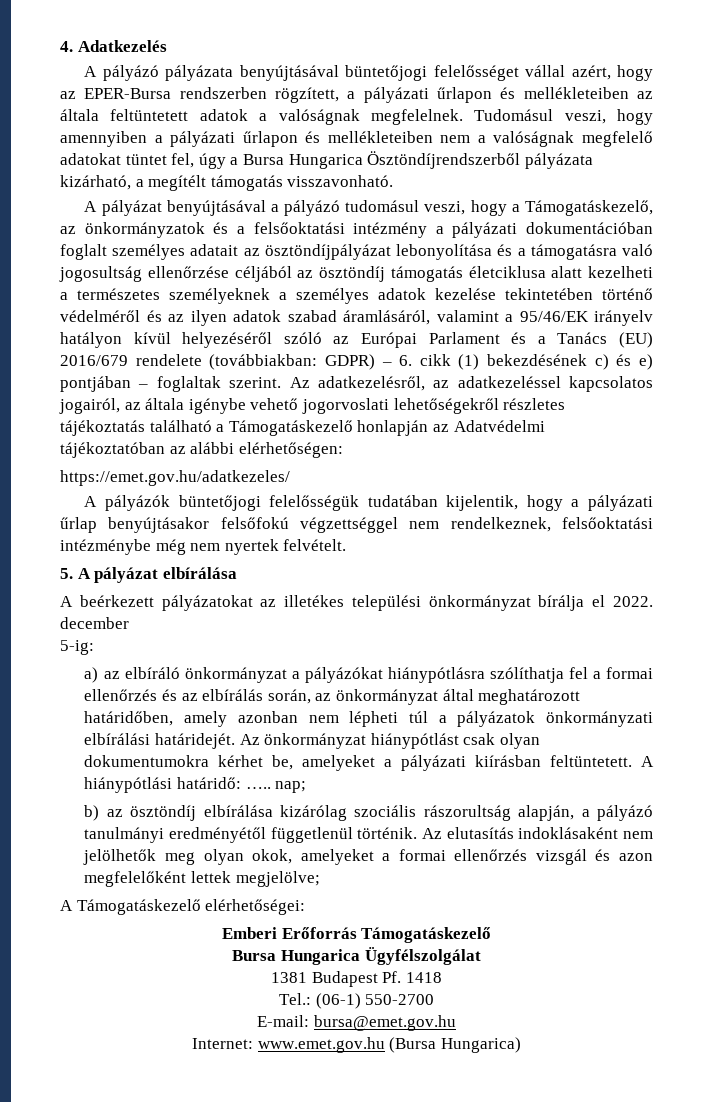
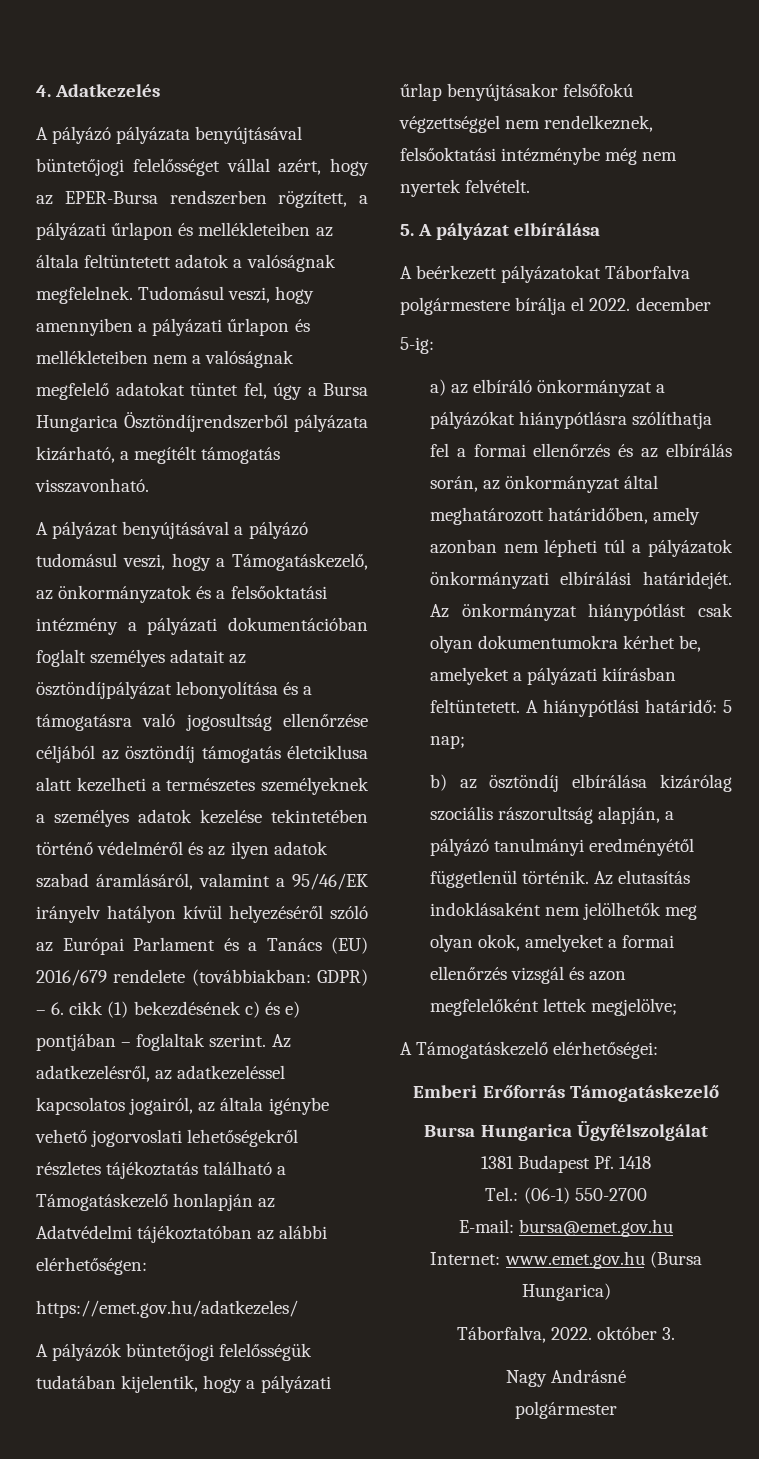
[260,595,531,611] az illetékes települési önkormányzat -> [605,265,691,279] [400,297,510,315] Táborfalva polgármestere
[245,787,271,789] ….. -> [723,700,732,713] 5
(521, 1045) none -> [456,1326,676,1343] [505,1369,627,1387] [515,1401,617,1419] // Táborfalva, 2022. október 3. // Nagy Andrásné // polgármester

